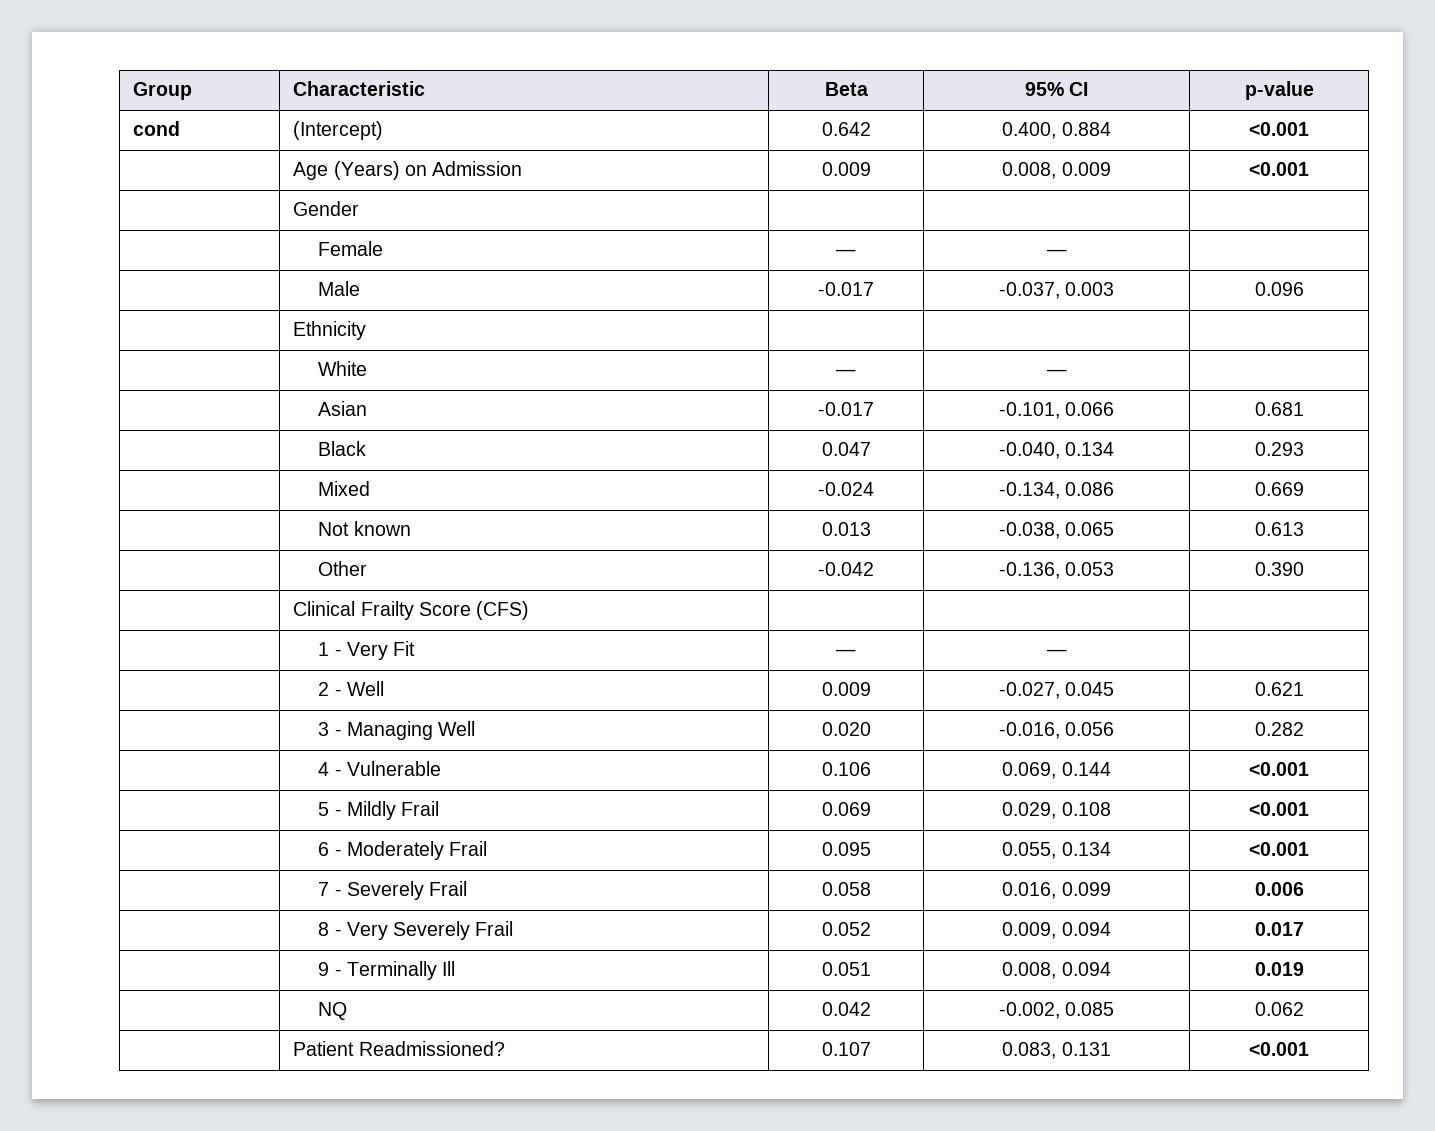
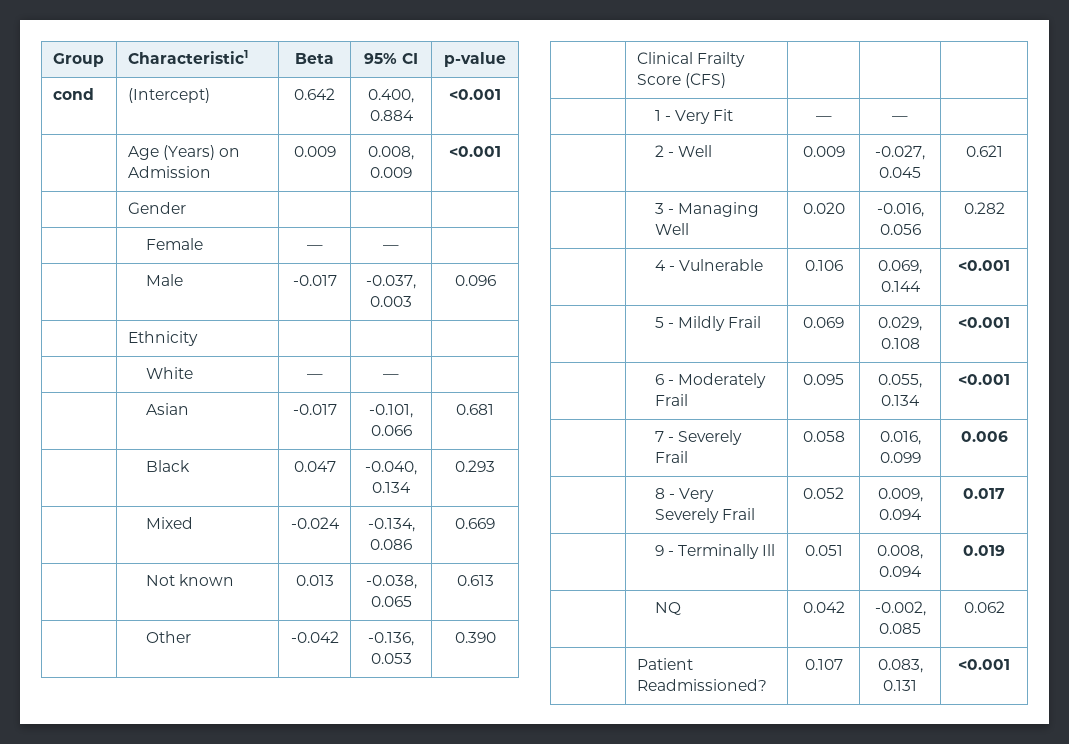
[293,81,426,96] Characteristic -> [127,50,248,64] Characteristic1

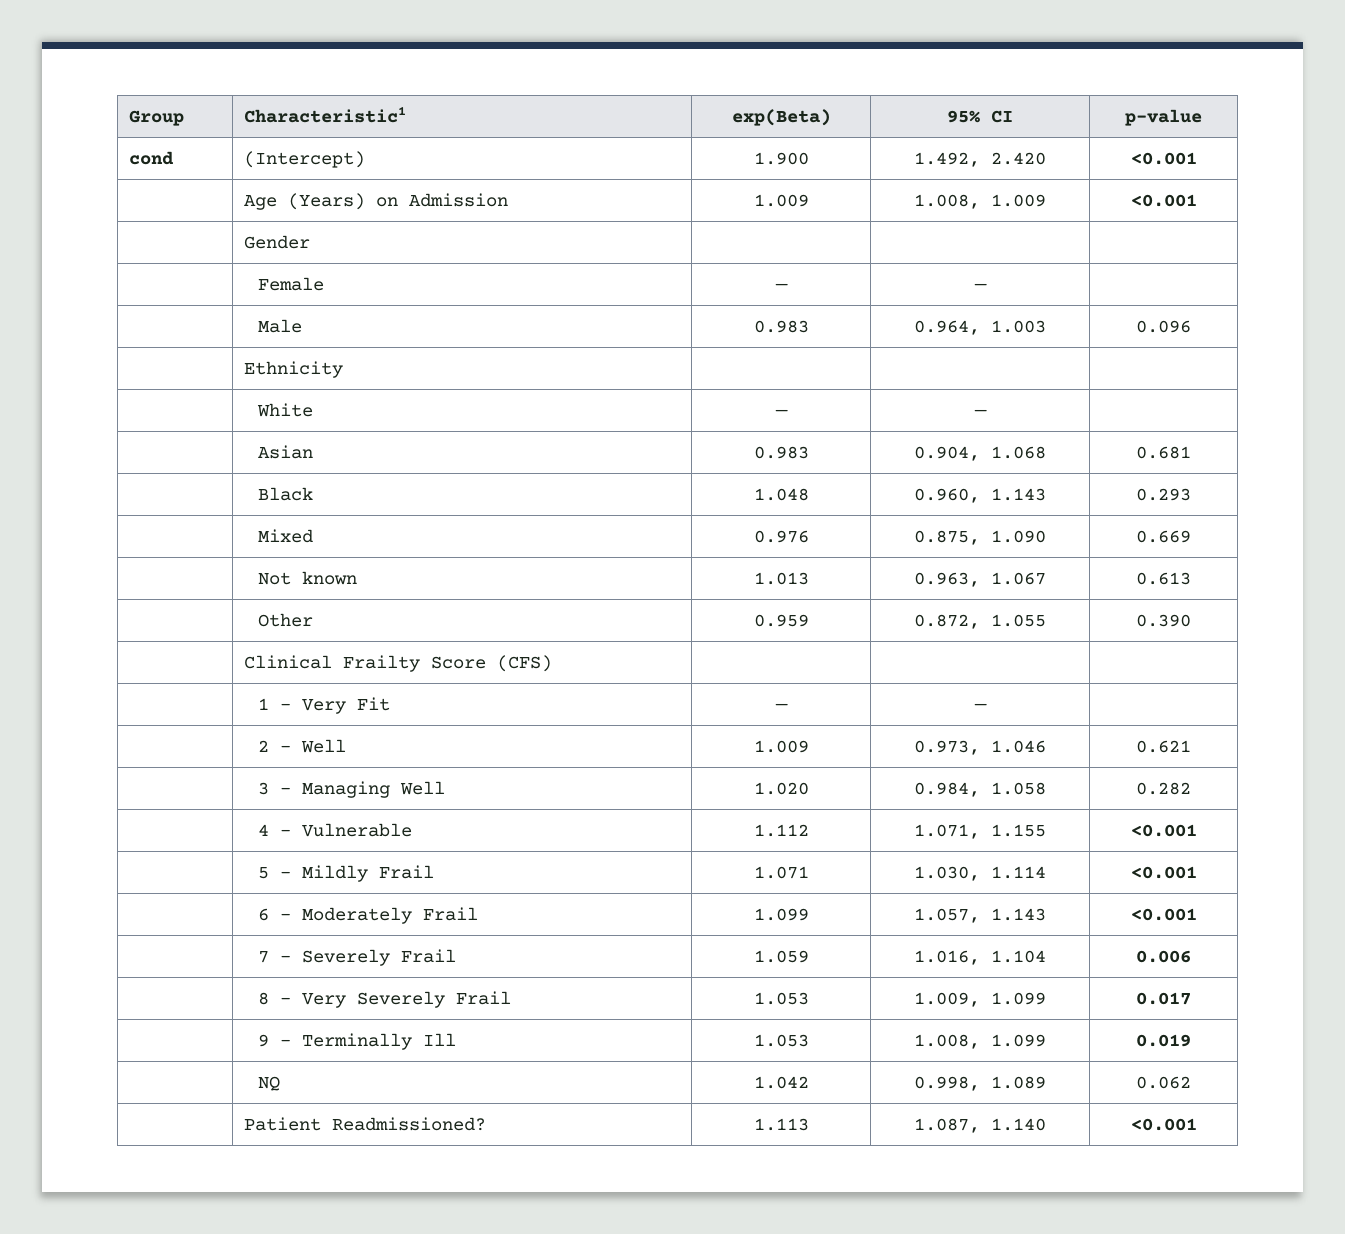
[295,53,334,64] Beta -> [731,109,831,126] exp(Beta)
[294,88,335,100] [368,89,414,103] [369,110,414,121] 0.642 | 0.400, 0.884 -> [753,152,809,165] [914,152,1046,167] 1.900 | 1.492, 2.420
[293,146,336,157] [368,146,414,160] [370,167,412,178] 0.009 | 0.008, 0.009 -> [753,194,809,207] [914,194,1046,209] 1.009 | 1.008, 1.009
[292,275,337,286] [366,275,416,289] [370,296,412,307] -0.017 | -0.037, 0.003 -> [753,320,809,333] [914,320,1046,335] 0.983 | 0.964, 1.003
[292,404,337,415] [369,404,413,418] [370,425,412,436] -0.017 | -0.101, 0.066 -> [753,446,809,459] [914,446,1046,461] 0.983 | 0.904, 1.068
[293,461,336,472] [365,461,417,475] [372,482,411,493] 0.047 | -0.040, 0.134 -> [753,488,809,501] [914,488,1046,503] 1.048 | 0.960, 1.143
[290,517,340,529] [367,518,415,532] [370,539,412,550] -0.024 | -0.134, 0.086 -> [753,530,809,543] [914,530,1046,545] 0.976 | 0.875, 1.090
[295,575,334,586] [365,575,417,589] [370,596,412,607] 0.013 | -0.038, 0.065 -> [753,572,809,585] [914,572,1046,587] 1.013 | 0.963, 1.067
[290,631,339,643] [368,632,414,646] [370,653,412,664] -0.042 | -0.136, 0.053 -> [753,614,809,627] [914,614,1046,629] 0.959 | 0.872, 1.055
[802,146,845,157] [875,145,925,160] [879,167,921,178] 0.009 | -0.027, 0.045 -> [753,740,809,753] [914,740,1046,755] 1.009 | 0.973, 1.046
[802,202,845,214] [876,203,924,217] [879,224,921,235] 0.020 | -0.016, 0.056 -> [753,782,809,795] [914,782,1046,797] 1.020 | 0.984, 1.058
[804,260,843,271] [878,260,922,274] [880,281,921,292] 0.106 | 0.069, 0.144 -> [753,824,809,837] [914,824,1046,839] 1.112 | 1.071, 1.155
[803,317,844,328] [878,316,922,331] [880,338,920,349] 0.069 | 0.029, 0.108 -> [753,866,809,879] [914,866,1046,881] 1.071 | 1.030, 1.114
[803,374,844,385] [878,374,922,388] [881,395,920,406] 0.095 | 0.055, 0.134 -> [753,908,809,921] [914,908,1046,923] 1.099 | 1.057, 1.143
[802,431,845,442] [879,431,921,445] [879,452,921,463] 0.058 | 0.016, 0.099 -> [753,950,809,963] [914,950,1046,965] 1.059 | 1.016, 1.104
[803,487,844,499] [877,488,923,502] [879,509,922,520] 0.052 | 0.009, 0.094 -> [753,992,809,1005] [914,992,1046,1007] 1.053 | 1.009, 1.099
[804,545,843,556] [877,545,923,559] [879,566,922,577] 0.051 | 0.008, 0.094 -> [753,1034,809,1047] [914,1034,1046,1049] 1.053 | 1.008, 1.099
[802,601,845,613] [874,601,926,616] [879,623,921,634] 0.042 | -0.002, 0.085 -> [753,1076,809,1089] [914,1076,1046,1091] 1.042 | 0.998, 1.089
[804,659,843,670] [877,659,923,673] [883,680,917,691] 0.107 | 0.083, 0.131 -> [753,1118,809,1131] [914,1118,1046,1133] 1.113 | 1.087, 1.140

